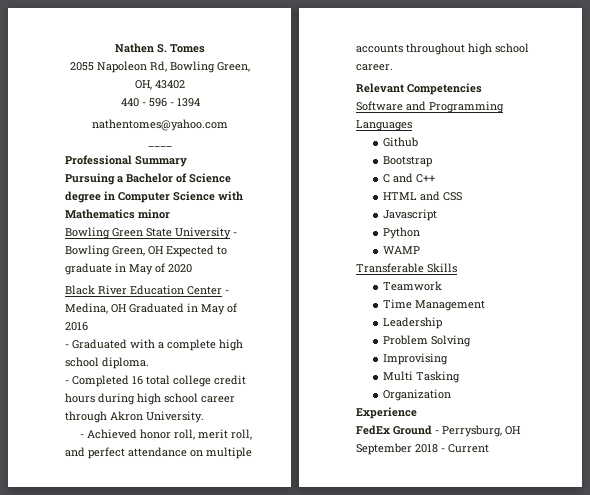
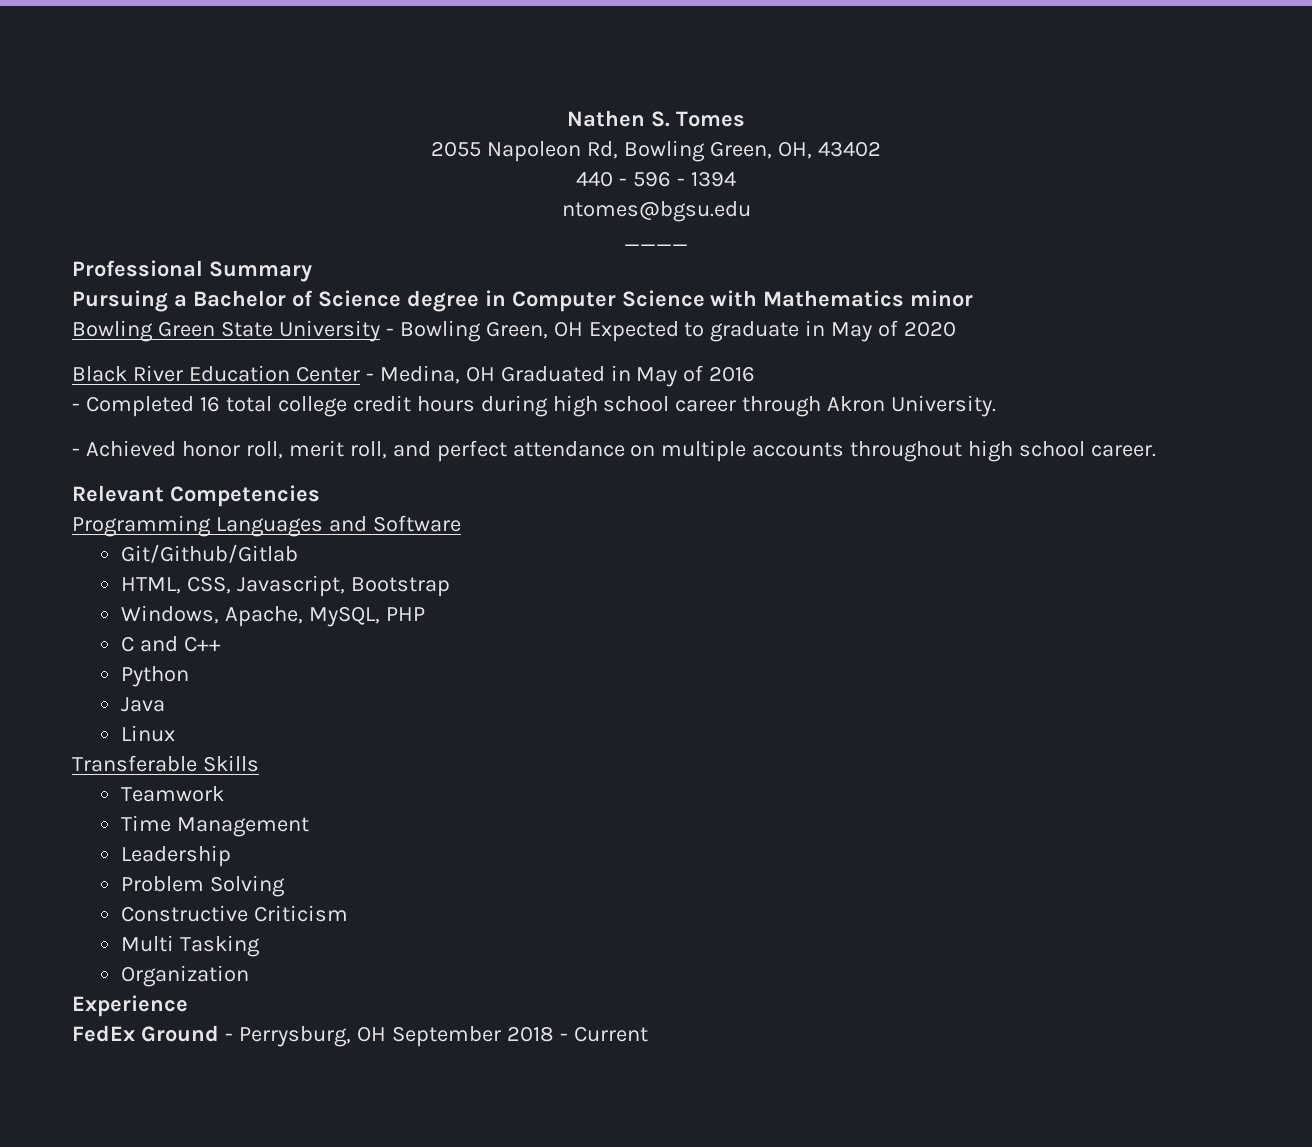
[92,119,228,131] nathentomes@yahoo.com -> [561,201,751,222] ntomes@bgsu.edu
[65,339,243,351] [65,357,149,369] // - Graduated with a complete high school diploma. -> (756, 374) none
[356,101,426,111] Software and -> (320, 496) none
[383,137,419,147] [383,156,433,167] // Github // Bootstrap -> [328,515,461,532] [121,544,299,563] [121,575,451,597] [121,605,426,627] and Software // Git/Github/Gitlab // HTML, CSS, Javascript, Bootstrap // Windows, Apache, MySQL, PHP
[383,191,463,201] [383,209,438,221] // HTML and CSS // Javascript -> (222, 644) none
[383,246,421,254] WAMP -> [121,697,166,712] [121,725,176,742] Java // Linux
[383,353,449,365] Improvising -> [121,905,349,922] Constructive Criticism

